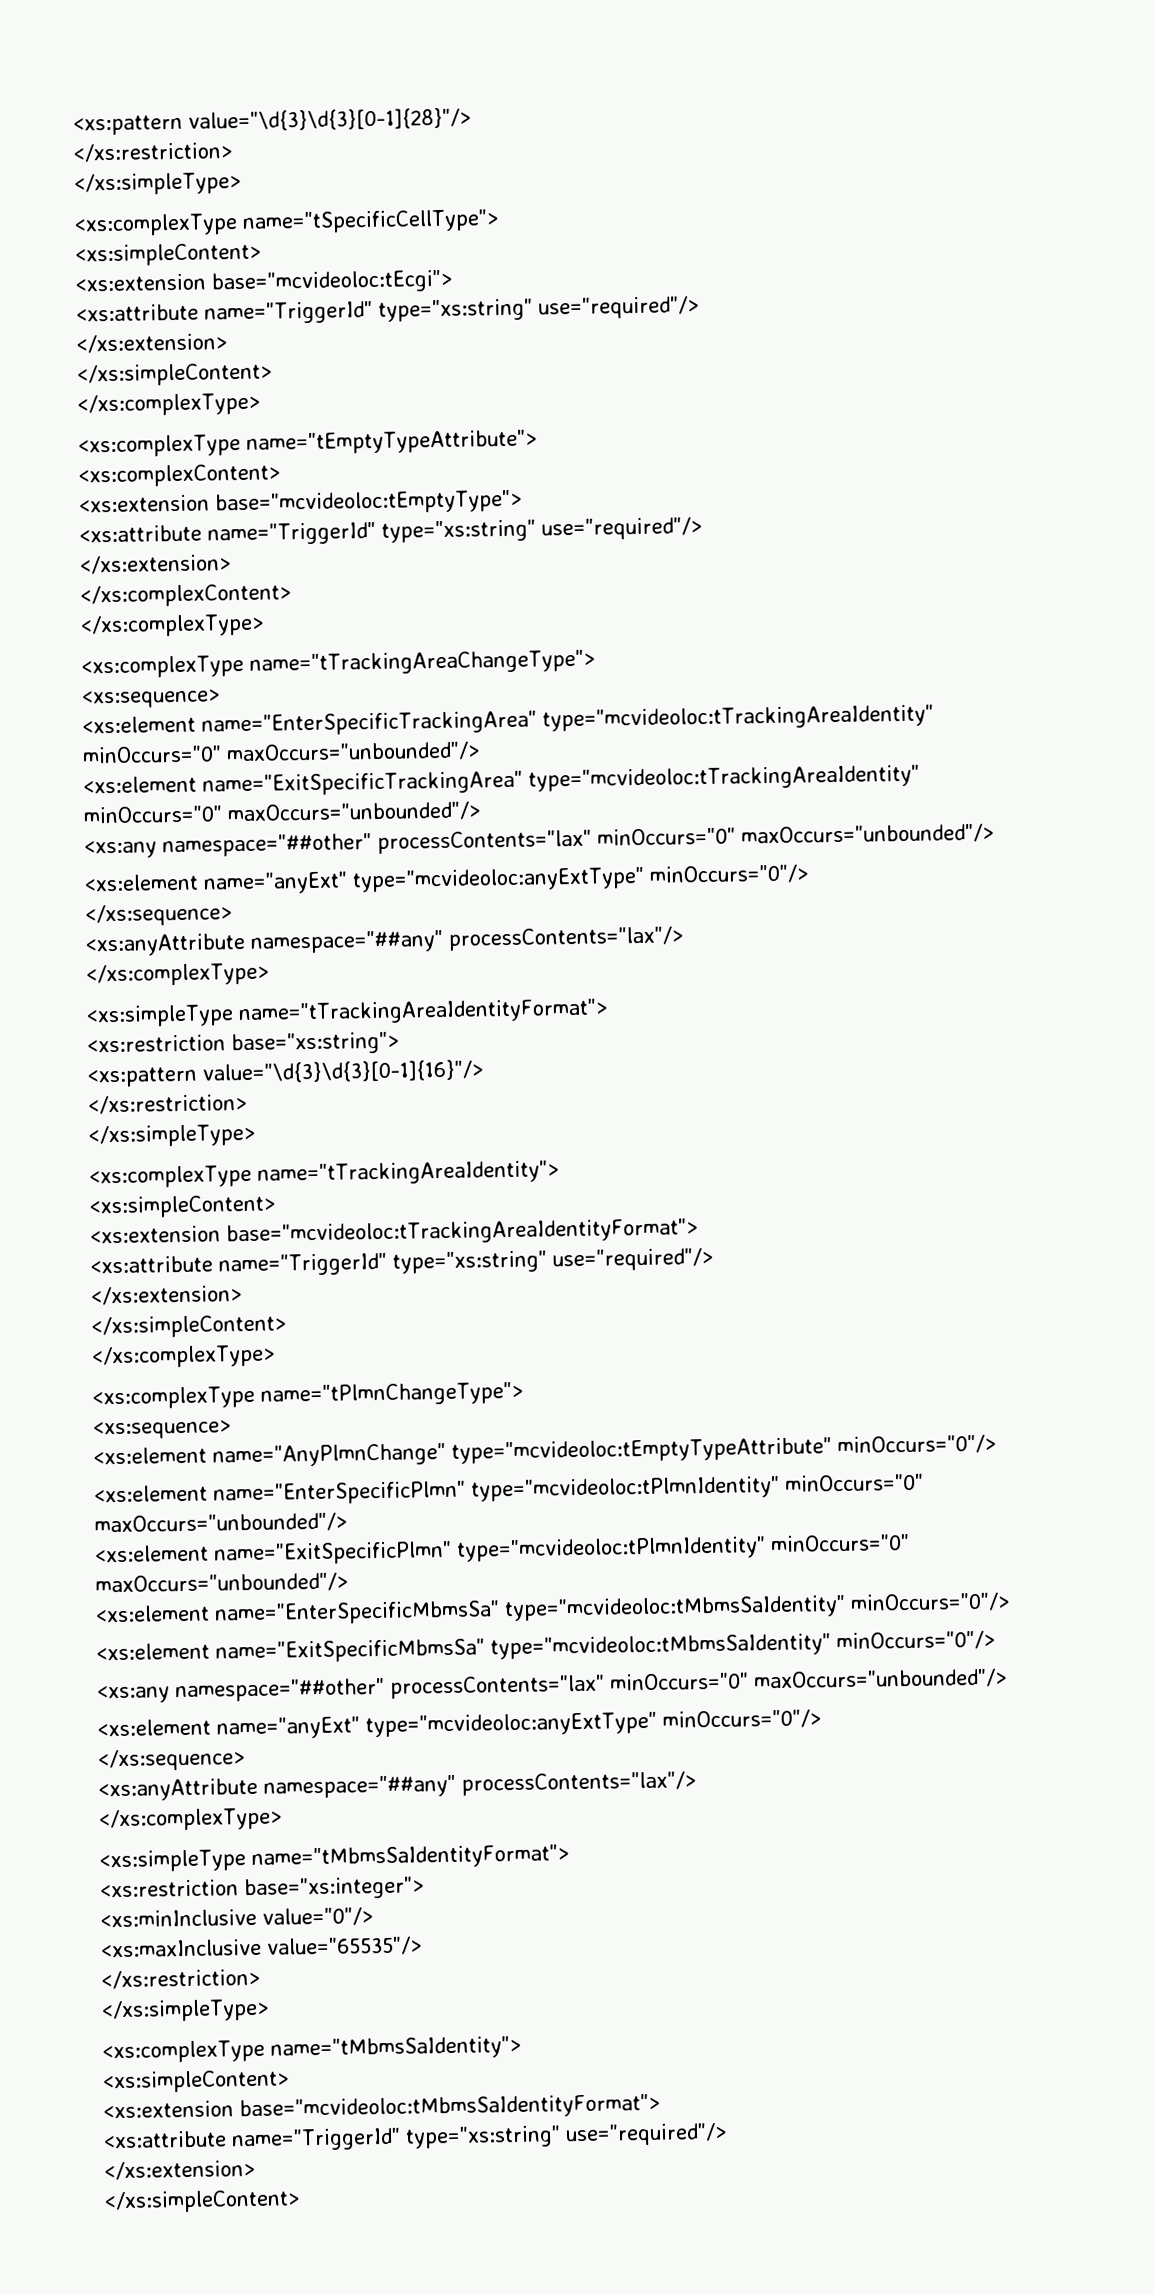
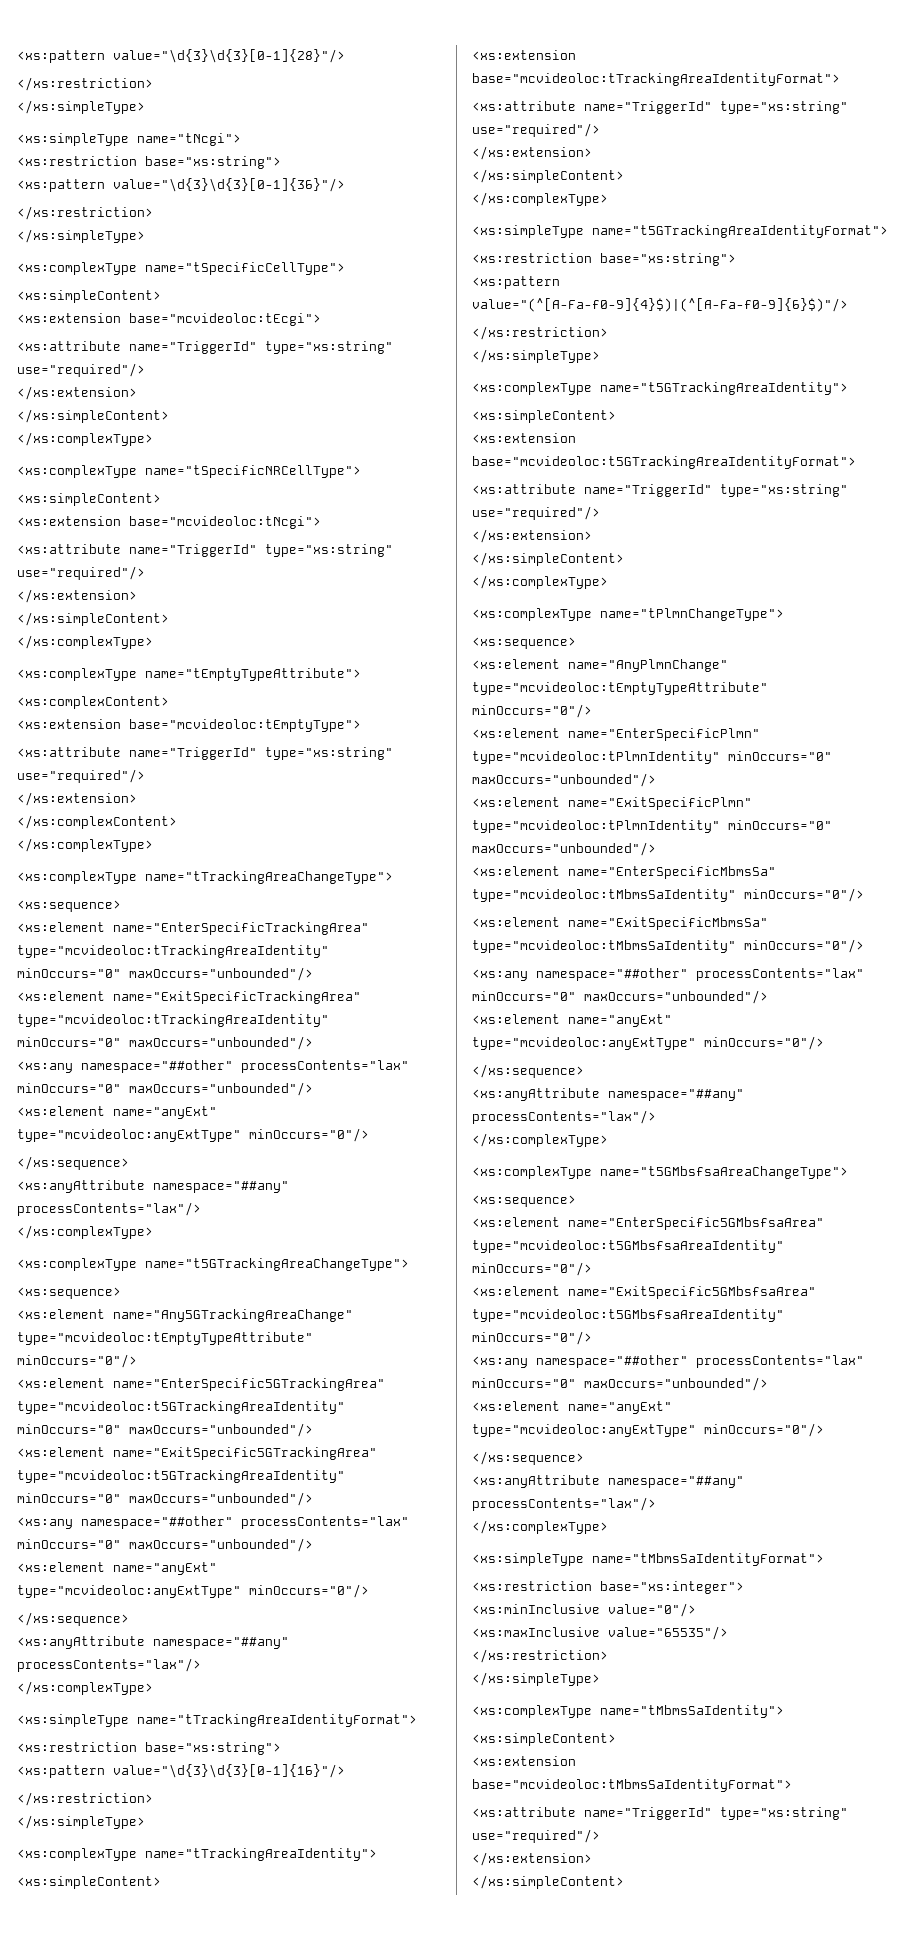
(242, 183) none -> [17,133,241,146] [17,156,281,169] [17,178,345,192] [17,206,153,220] [17,229,145,243] // <xs:simpleType name="tNcgi"> // <xs:restriction base="xs:string"> // <xs:pattern value="\d{3}\d{3}[0-1]{36}"/> // </xs:restriction> // </xs:simpleType>
(261, 404) none -> [17,465,361,478] [17,493,161,506] [17,516,321,529] [17,544,393,557] [17,566,145,580] [17,589,137,603] [17,612,169,626] [17,635,153,649] // <xs:complexType name="tSpecificNRCellType"> // <xs:simpleContent> // <xs:extension base="mcvideoloc:tNcgi"> // <xs:attribute name="TriggerId" type="xs:string" use="required"/> // </xs:extension> // </xs:simpleContent> // </xs:complexType>
(270, 974) none -> [17,1258,409,1271] [17,1287,121,1299] [17,1309,353,1322] [17,1332,313,1345] [17,1354,137,1368] [17,1378,385,1391] [17,1401,345,1414] [17,1423,313,1437] [17,1447,377,1460] [17,1470,345,1483] [17,1492,313,1506] [17,1516,409,1529] [17,1538,313,1552] [17,1562,217,1575] [17,1584,369,1598] [17,1612,129,1626] [17,1636,289,1649] [17,1658,201,1672] [17,1681,153,1695] // <xs:complexType name="t5GTrackingAreaChangeType"> // <xs:sequence> // <xs:element name="Any5GTrackingAreaChange" type="mcvideoloc:tEmptyTypeAttribute" minOccurs="0"/> // <xs:element name="EnterSpecific5GTrackingArea" type="mcvideoloc:t5GTrackingAreaIdentity" minOccurs="0" maxOccurs="unbounded"/> // <xs:element name="ExitSpecific5GTrackingArea" type="mcvideoloc:t5GTrackingAreaIdentity" minOccurs="0" maxOccurs="unbounded"/> // <xs:any namespace="##other" processContents="lax" minOccurs="0" maxOccurs="unbounded"/> // <xs:element name="anyExt" type="mcvideoloc:anyExtType" minOccurs="0"/> // </xs:sequence> // <xs:anyAttribute namespace="##any" processContents="lax"/> // </xs:complexType>
(276, 1356) none -> [472,225,888,238] [472,253,736,266] [472,276,560,289] [472,298,848,312] [472,326,608,340] [472,349,600,363] [472,382,848,395] [472,410,616,423] [472,433,576,443] [472,456,856,469] [472,484,848,497] [472,506,600,520] [472,529,592,543] [472,552,624,566] [472,575,608,589] // <xs:simpleType name="t5GTrackingAreaIdentityFormat"> // <xs:restriction base="xs:string"> // <xs:pattern value="(^[A-Fa-f0-9]{4}$)|(^[A-Fa-f0-9]{6}$)"/> // </xs:restriction> // </xs:simpleType> // <xs:complexType name="t5GTrackingAreaIdentity"> // <xs:simpleContent> // <xs:extension base="mcvideoloc:t5GTrackingAreaIdentityFormat"> // <xs:attribute name="TriggerId" type="xs:string" use="required"/> // </xs:extension> // </xs:simpleContent> // </xs:complexType>
(283, 1819) none -> [472,1166,848,1179] [472,1195,576,1207] [472,1217,824,1230] [472,1240,784,1253] [472,1262,592,1276] [472,1286,816,1299] [472,1309,784,1322] [472,1331,592,1345] [472,1355,864,1368] [472,1377,768,1391] [472,1401,672,1414] [472,1423,824,1437] [472,1451,584,1465] [472,1475,744,1488] [472,1497,656,1511] [472,1520,608,1534] // <xs:complexType name="t5GMbsfsaAreaChangeType"> // <xs:sequence> // <xs:element name="EnterSpecific5GMbsfsaArea" type="mcvideoloc:t5GMbsfsaAreaIdentity" minOccurs="0"/> // <xs:element name="ExitSpecific5GMbsfsaArea" type="mcvideoloc:t5GMbsfsaAreaIdentity" minOccurs="0"/> // <xs:any namespace="##other" processContents="lax" minOccurs="0" maxOccurs="unbounded"/> // <xs:element name="anyExt" type="mcvideoloc:anyExtType" minOccurs="0"/> // </xs:sequence> // <xs:anyAttribute namespace="##any" processContents="lax"/> // </xs:complexType>

